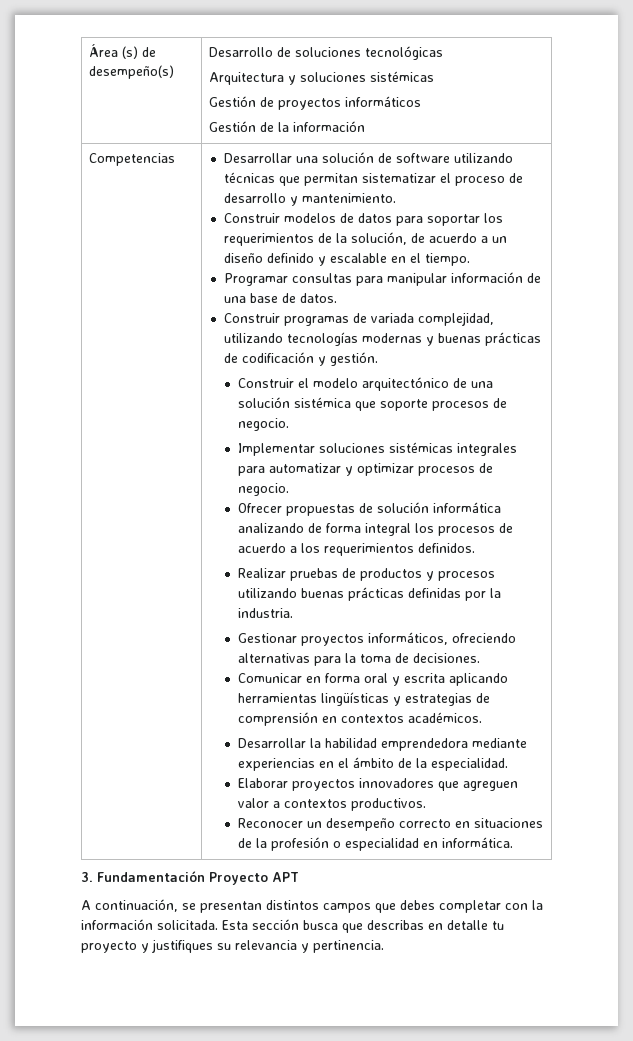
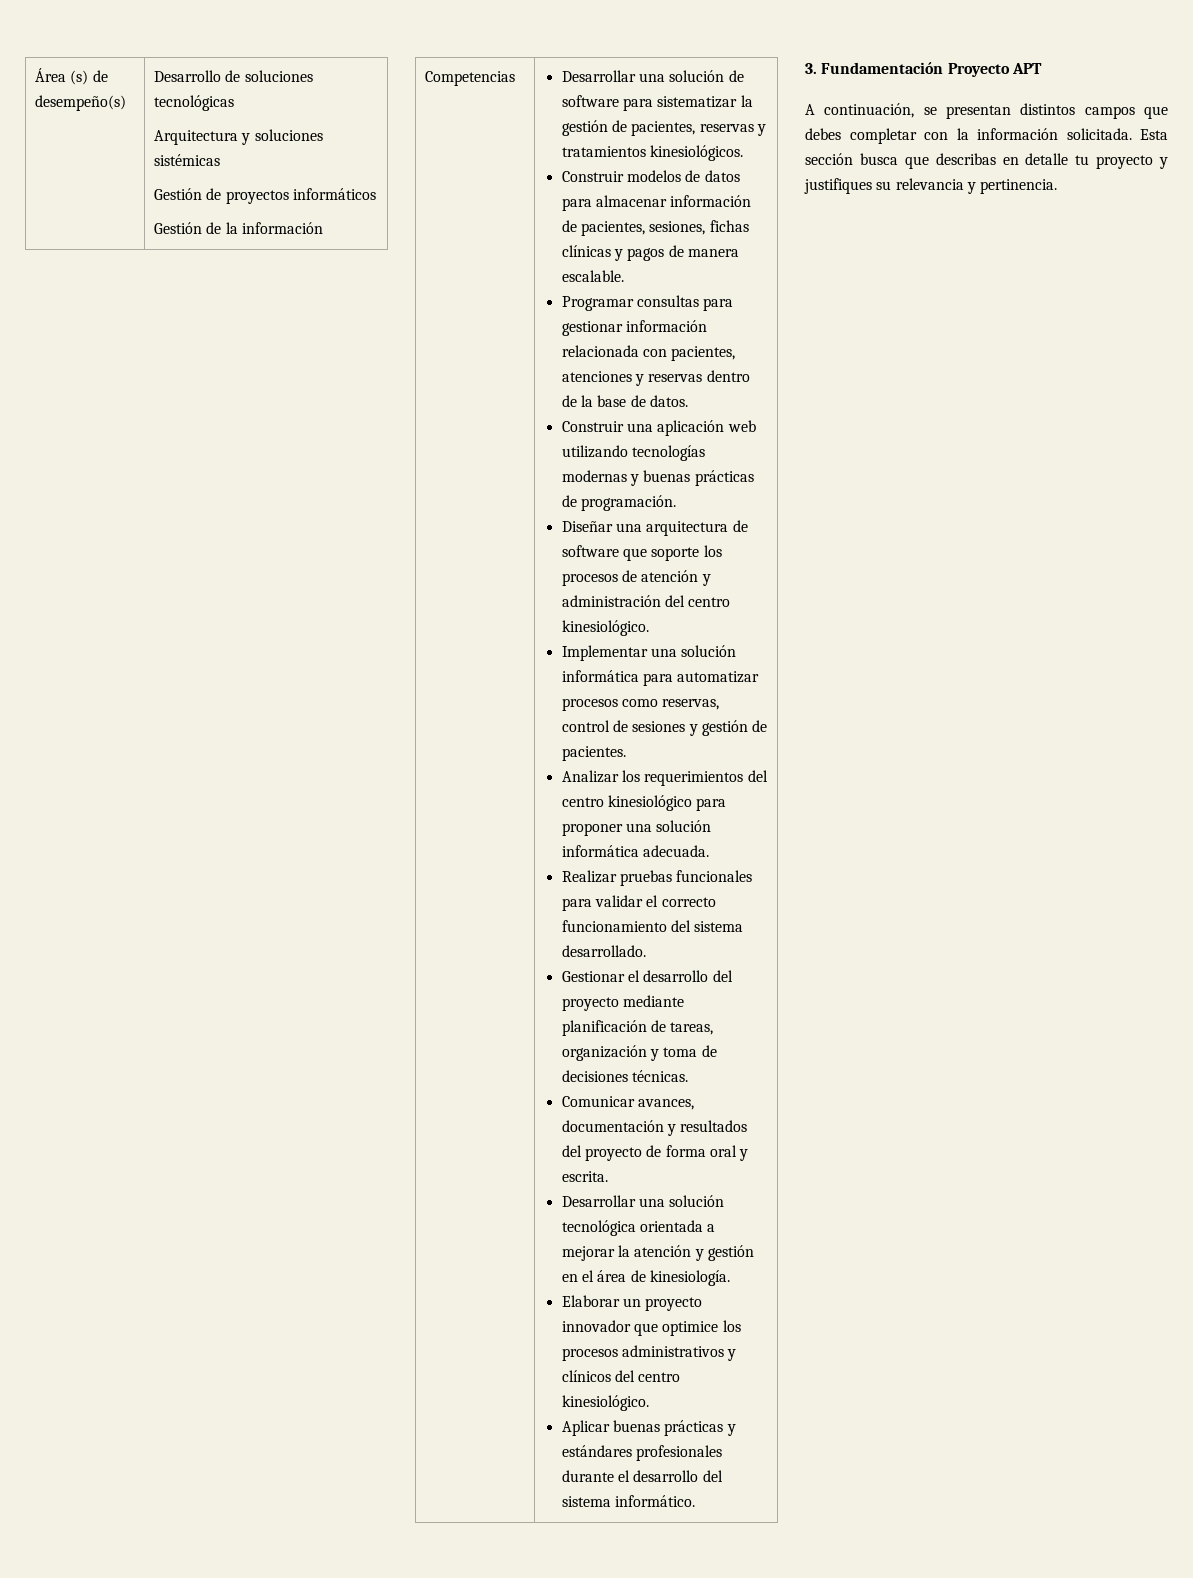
[453,153,513,163] [223,172,523,186] [223,193,396,206] utilizando técnicas que permitan sistematizar el proceso de desarrollo y mantenimiento. -> [622,95,753,111] [561,120,766,136] [561,145,743,161] para sistematizar la gestión de pacientes, reservas y tratamientos kinesiológicos.
[426,213,503,226] [223,232,507,246] [223,253,470,266] [223,272,541,286] [223,296,246,303] soportar los requerimientos de la solución, de acuerdo a un diseño definido y escalable en el tiempo. // Programar consultas para manipular información de una -> [595,195,752,207] [561,220,749,236] [561,245,739,261] [561,270,624,282] [561,295,734,311] [561,320,707,336] [561,345,736,361] [561,370,750,386] [561,395,593,407] almacenar información de pacientes, sesiones, fichas clínicas y pagos de manera escalable. // Programar consultas para gestionar información relacionada con pacientes, atenciones y reservas dentro de la
[283,312,494,326] programas de variada complejidad, -> [626,420,756,436] una aplicación web
[241,352,378,366] [238,377,494,391] [238,397,508,411] [238,418,290,431] [238,442,518,456] [238,463,494,476] [238,483,290,496] [238,502,502,516] [238,523,514,536] [238,543,476,556] [238,568,496,581] [238,587,502,601] [238,608,294,618] [238,632,517,646] [238,653,481,666] [238,673,509,686] [238,692,491,706] [238,712,483,726] [238,738,528,751] [238,757,509,771] [238,778,519,791] [238,798,427,811] [238,818,544,831] [238,837,514,851] codificación y gestión. // Construir el modelo arquitectónico de una solución sistémica que soporte procesos de negocio. // Implementar soluciones sistémicas integrales para automatizar y optimizar procesos de negocio. // Ofrecer propuestas de solución informática analizando de forma integral los procesos de acuerdo a los requerimientos definidos. // Realizar pruebas de productos y procesos utilizando buenas prácticas definidas por la industria. // Gestionar proyectos informáticos, ofreciendo alternativas para la toma de decisiones. // Comunicar en forma oral y escrita aplicando herramientas lingüísticas y estrategias de comprensión en contextos académicos. // Desarrollar la habilidad emprendedora mediante experiencias en el ámbito de la especialidad. // Elaborar proyectos innovadores que agreguen valor a contextos productivos. // Reconocer un desempeño correcto en situaciones de la profesión o especialidad en informática. -> [580,495,676,511] [561,520,748,536] [561,545,722,561] [561,570,711,586] [561,595,731,607] [561,620,649,636] [561,645,737,661] [561,670,760,686] [561,698,720,711] [561,720,768,736] [561,746,626,761] [561,770,768,786] [561,795,727,811] [561,820,712,836] [561,845,709,857] [561,870,753,886] [561,895,716,911] [561,920,744,932] [561,945,646,957] [561,970,733,982] [561,995,684,1011] [561,1020,714,1036] [561,1045,717,1061] [561,1070,688,1082] [561,1096,694,1110] [561,1120,748,1136] [561,1145,749,1161] [561,1171,608,1182] [561,1195,725,1207] [561,1220,716,1236] [561,1245,754,1261] [561,1270,730,1286] [561,1295,703,1311] [561,1320,741,1336] [561,1345,737,1361] [561,1370,681,1382] [561,1395,649,1411] [561,1420,736,1436] [561,1445,722,1461] [561,1470,723,1482] [561,1495,695,1507] programación. // Diseñar una arquitectura de software que soporte los procesos de atención y administración del centro kinesiológico. // Implementar una solución informática para automatizar procesos como reservas, control de sesiones y gestión de pacientes. // Analizar los requerimientos del centro kinesiológico para proponer una solución informática adecuada. // Realizar pruebas funcionales para validar el correcto funcionamiento del sistema desarrollado. // Gestionar el desarrollo del proyecto mediante planificación de tareas, organización y toma de decisiones técnicas. // Comunicar avances, documentación y resultados del proyecto de forma oral y escrita. // Desarrollar una solución tecnológica orientada a mejorar la atención y gestión en el área de kinesiología. // Elaborar un proyecto innovador que optimice los procesos administrativos y clínicos del centro kinesiológico. // Aplicar buenas prácticas y estándares profesionales durante el desarrollo del sistema informático.

